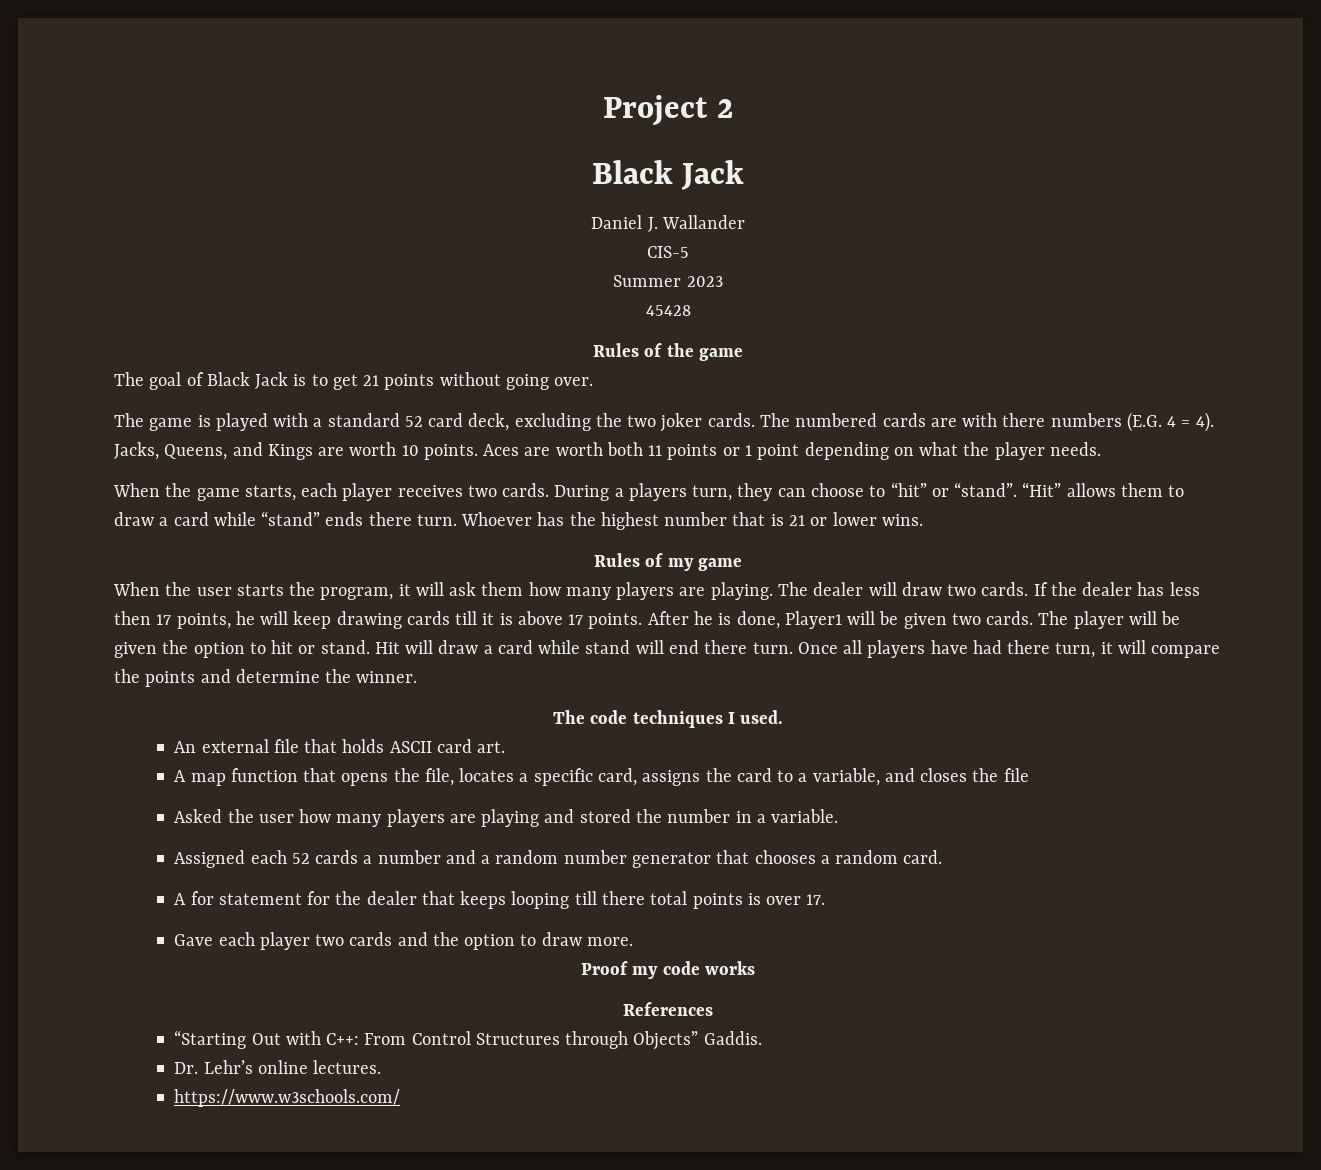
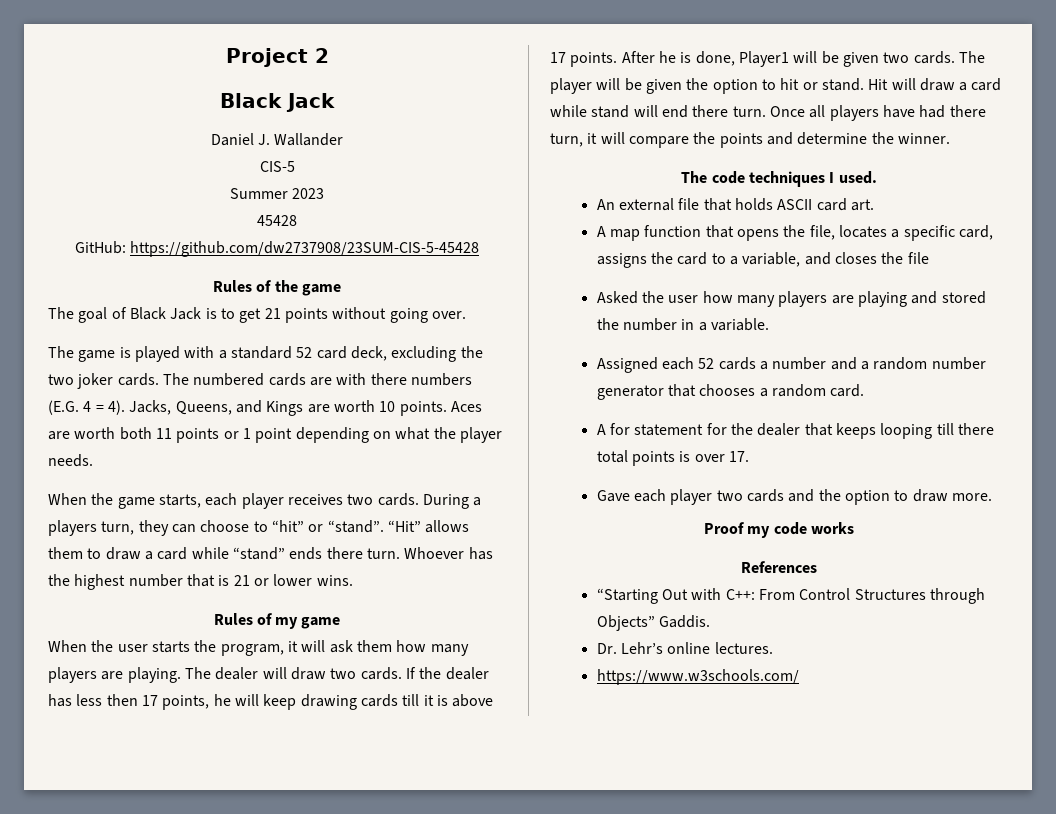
(691, 310) none -> [74,241,480,257] // GitHub: https://github.com/dw2737908/23SUM-CIS-5-45428

